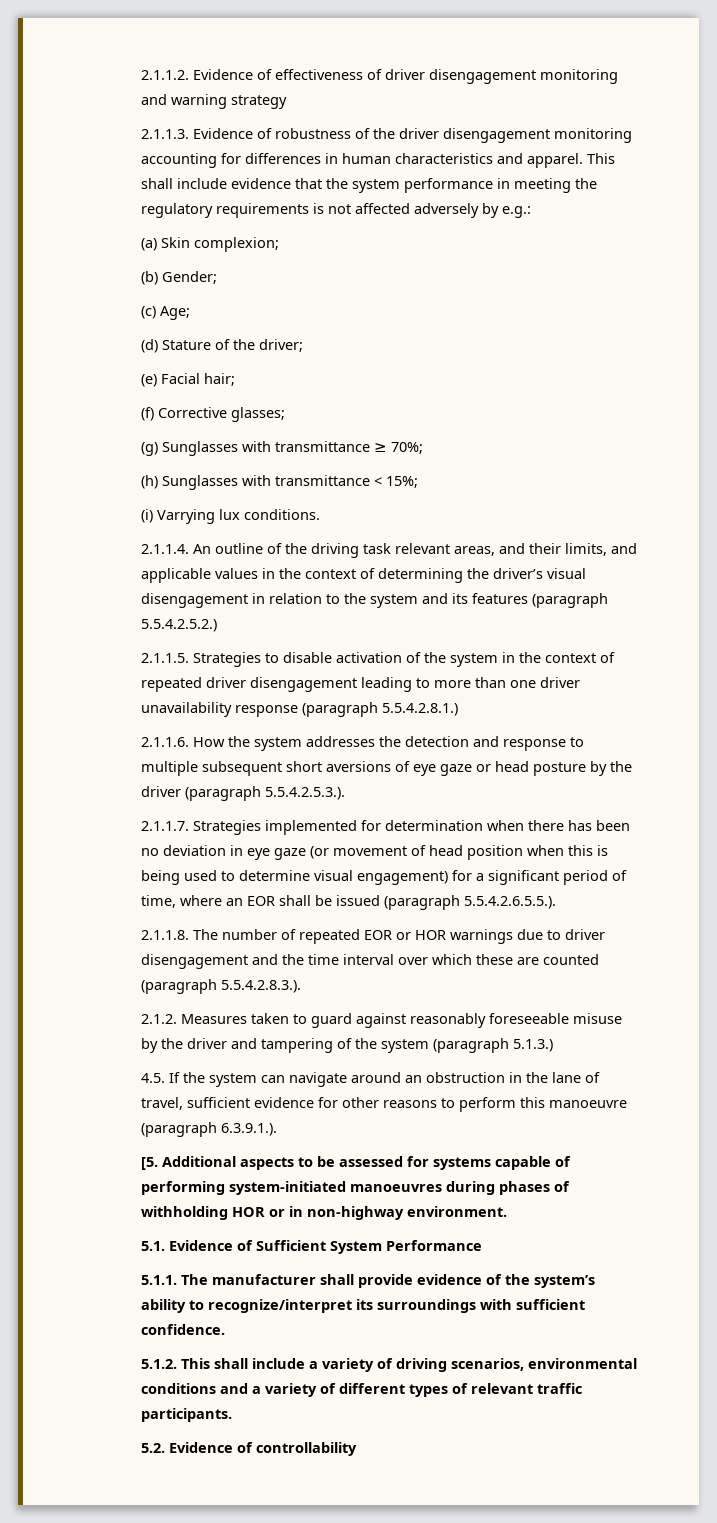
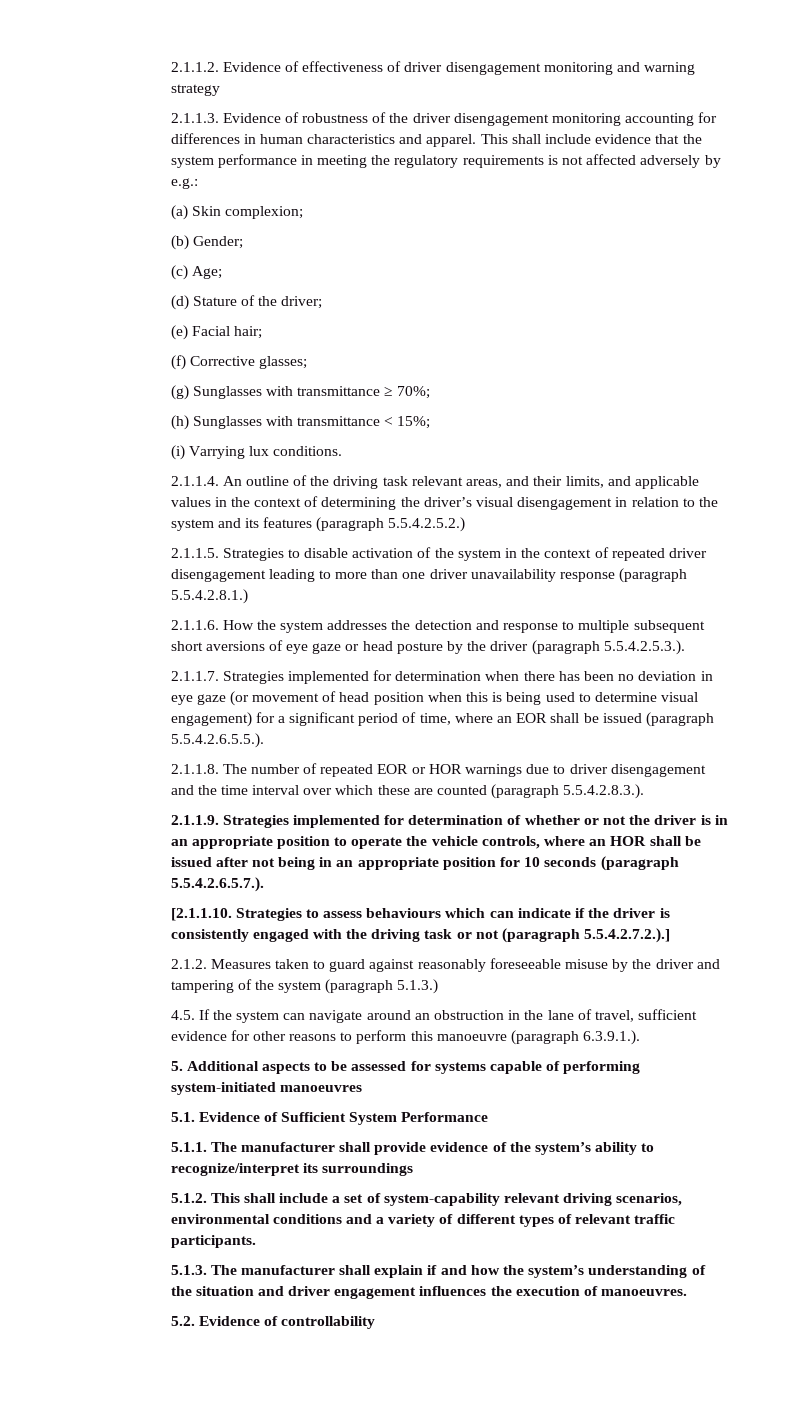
(301, 986) none -> [170,815,728,828] [170,836,701,849] [170,856,679,871] [170,877,264,892] [170,908,670,921] [170,928,671,943] // 2.1.1.9. Strategies implemented for determination of whether or not the driver is in an appropriate position to operate the vehicle controls, where an HOR shall be issued after not being in an appropriate position for 10 seconds (paragraph 5.5.4.2.6.5.7.). // [2.1.1.10. Strategies to assess behaviours which can indicate if the driver is consistently engaged with the driving task or not (paragraph 5.5.4.2.7.2.).]
[140,1157,158,1170] [5. -> [170,1061,183,1071] 5.
[445,1181,570,1195] [140,1206,507,1220] during phases of withholding HOR or in non-highway environment. -> (362, 1088) none
[479,1299,585,1310] [140,1324,225,1335] with sufficient confidence. -> (413, 1169) none
[321,1358,393,1372] variety of -> [344,1193,561,1206] set of system-capability relevant
(232, 1415) none -> [170,1265,706,1278] [170,1286,688,1299] // 5.1.3. The manufacturer shall explain if and how the system’s understanding of the situation and driver engagement influences the execution of manoeuvres.

